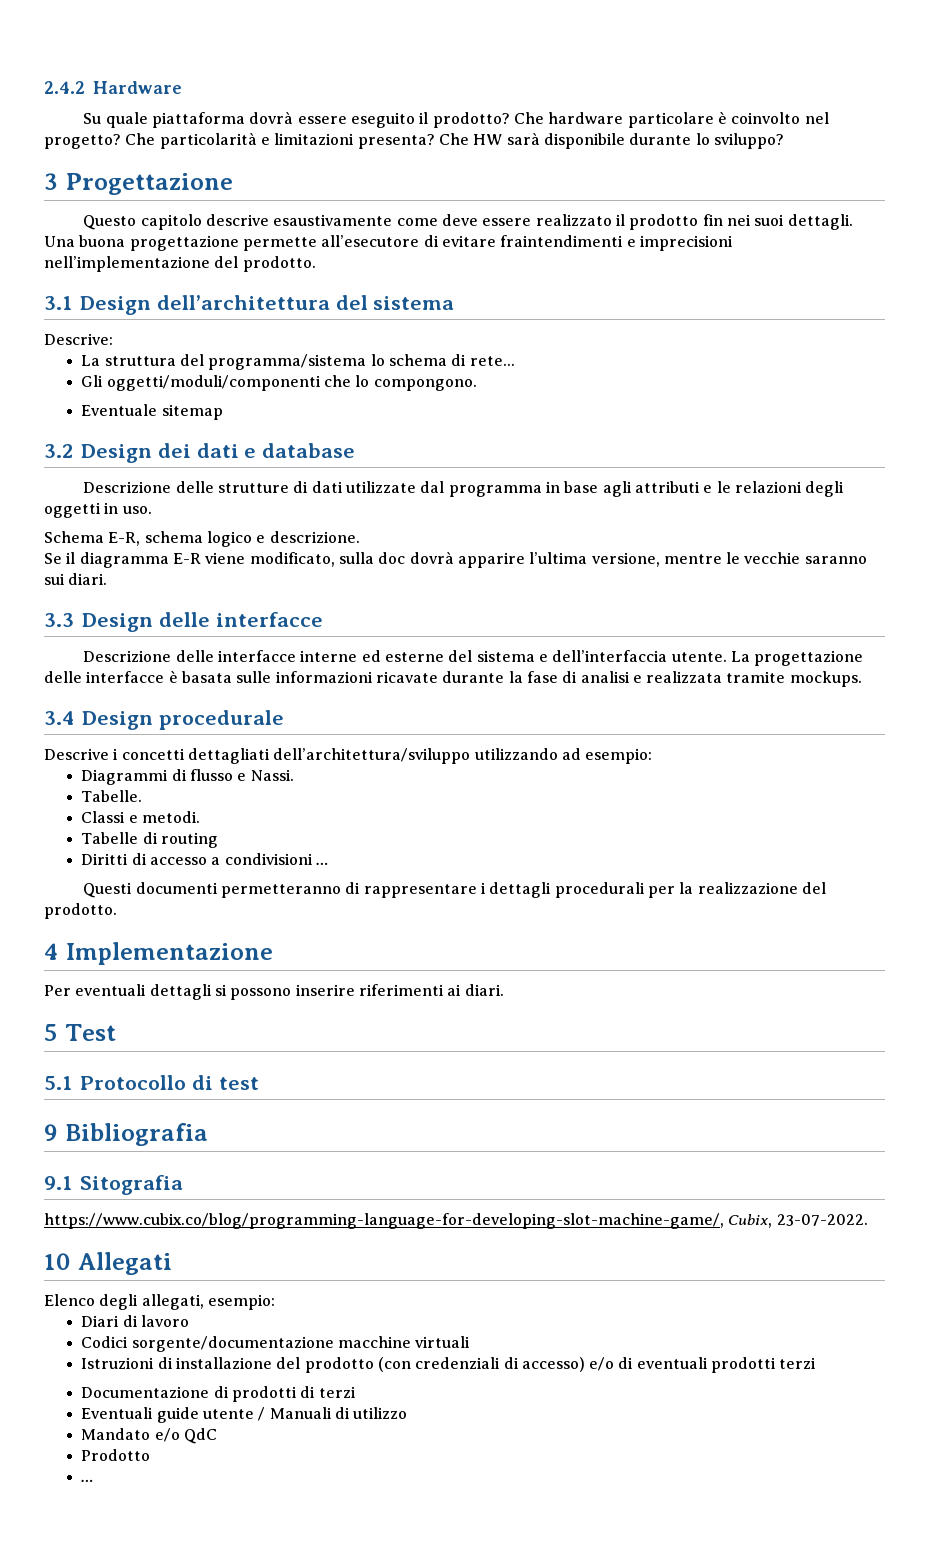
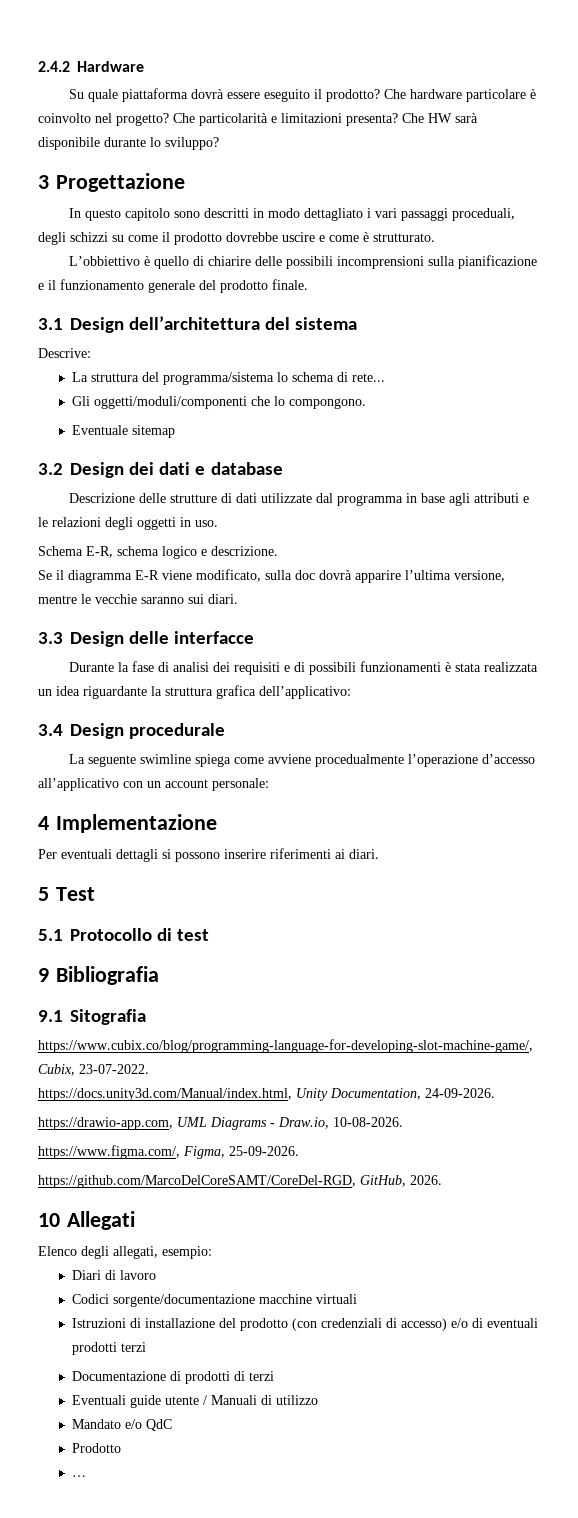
[83,214,853,230] [44,235,733,251] [44,256,316,272] Questo capitolo descrive esaustivamente come deve essere realizzato il prodotto fin nei suoi dettagli. Una buona progettazione permette all’esecutore di evitare fraintendimenti e imprecisioni nell’implementazione del prodotto. -> [68,208,515,221] [38,232,435,245] [68,255,537,269] [38,279,308,293] In questo capitolo sono descritti in modo dettagliato i vari passaggi proceduali, degli schizzi su come il prodotto dovrebbe uscire e come è strutturato. // L’obbiettivo è quello di chiarire delle possibili incomprensioni sulla pianificazione e il funzionamento generale del prodotto finale.
[83,650,864,666] [44,671,862,687] [44,710,284,730] [44,748,653,764] [81,769,294,785] [81,790,143,802] [81,811,200,823] [81,832,218,848] [81,853,328,865] [83,882,826,898] [44,903,117,919] Descrizione delle interfacce interne ed esterne del sistema e dell’interfaccia utente. La progettazione delle interfacce è basata sulle informazioni ricavate durante la fase di analisi e realizzata tramite mockups. // 3.4 Design procedurale // Descrive i concetti dettagliati dell’architettura/sviluppo utilizzando ad esempio: // Diagrammi di flusso e Nassi. // Tabelle. // Classi e metodi. // Tabelle di routing // Diritti di accesso a condivisioni … // Questi documenti permetteranno di rappresentare i dettagli procedurali per la realizzazione del prodotto. -> [68,661,538,675] [38,685,351,699] [38,723,226,739] [68,754,535,767] [38,778,269,791] Durante la fase di analisi dei requisiti e di possibili funzionamenti è stata realizzata un idea riguardante la struttura grafica dell’applicativo: // 3.4 Design procedurale // La seguente swimline spiega come avviene procedualmente l’operazione d’accesso all’applicativo con un account personale:
(868, 1220) none -> [38,1088,495,1101] [38,1117,403,1130] [38,1145,299,1159] [38,1175,442,1188] // https://docs.unity3d.com/Manual/index.html, Unity Documentation, 24-09-2026. // https://drawio-app.com, UML Diagrams - Draw.io, 10-08-2026. // https://www.figma.com/, Figma, 25-09-2026. // https://github.com/MarcoDelCoreSAMT/CoreDel-RGD, GitHub, 2026.

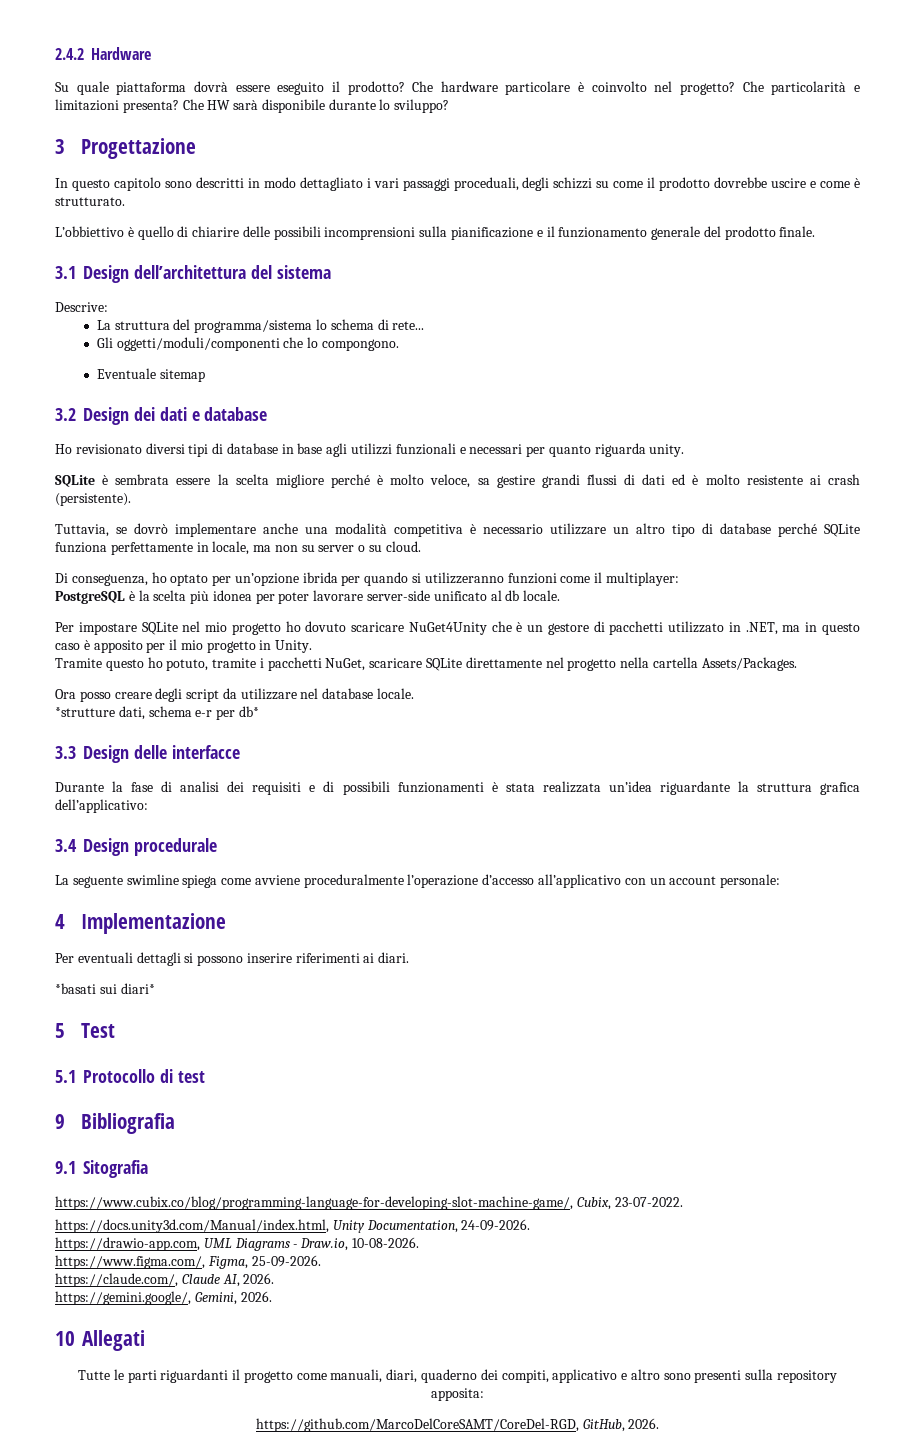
[68,493,529,506] [38,517,218,530] [38,546,278,559] [38,569,505,583] [38,594,238,604] Descrizione delle strutture di dati utilizzate dal programma in base agli attributi e le relazioni degli oggetti in uso. // Schema E-R, schema logico e descrizione. // Se il diagramma E-R viene modificato, sulla doc dovrà apparire l’ultima versione, mentre le vecchie saranno sui diari. -> [55,443,685,457] [55,474,860,488] [55,493,131,506] [55,523,860,537] [55,541,421,555] [55,572,679,586] [55,590,561,604] [55,621,861,635] [55,639,313,653] [55,657,797,671] [55,688,415,702] [55,706,259,720] Ho revisionato diversi tipi di database in base agli utilizzi funzionali e necessari per quanto riguarda unity. // SQLite è sembrata essere la scelta migliore perché è molto veloce, sa gestire grandi flussi di dati ed è molto resistente ai crash (persistente). // Tuttavia, se dovrò implementare anche una modalità competitiva è necessario utilizzare un altro tipo di database perché SQLite funziona perfettamente in locale, ma non su server o su cloud. // Di conseguenza, ho optato per un’opzione ibrida per quando si utilizzeranno funzioni come il multiplayer: // PostgreSQL è la scelta più idonea per poter lavorare server-side unificato al db locale. // Per impostare SQLite nel mio progetto ho dovuto scaricare NuGet4Unity che è un gestore di pacchetti utilizzato in .NET, ma in questo caso è apposito per il mio progetto in Unity. // Tramite questo ho potuto, tramite i pacchetti NuGet, scaricare SQLite direttamente nel progetto nella cartella Assets/Packages. // Ora posso creare degli script da utilizzare nel database locale. // *strutture dati, schema e-r per db*
[38,686,80,696] un idea -> [608,781,652,792] un’idea
[314,754,404,767] procedualmente -> [303,874,404,888] proceduralmente
(379, 854) none -> [55,983,155,994] // *basati sui diari*
[38,1175,442,1188] [38,1211,135,1230] [38,1246,212,1259] [71,1270,156,1280] [71,1294,357,1307] [71,1318,538,1331] [71,1342,146,1355] [71,1371,274,1384] [71,1395,318,1408] [71,1419,172,1431] [71,1443,121,1453] [71,1475,86,1477] https://github.com/MarcoDelCoreSAMT/CoreDel-RGD, GitHub, 2026. // 10 Allegati // Elenco degli allegati, esempio: // Diari di lavoro // Codici sorgente/documentazione macchine virtuali // Istruzioni di installazione del prodotto (con credenziali di accesso) e/o di eventuali prodotti terzi // Documentazione di prodotti di terzi // Eventuali guide utente / Manuali di utilizzo // Mandato e/o QdC // Prodotto // … -> [55,1273,275,1287] [55,1291,272,1305] [55,1330,145,1351] [77,1369,838,1383] [431,1388,484,1401] [255,1418,660,1432] https://claude.com/, Claude AI, 2026. // https://gemini.google/, Gemini, 2026. // 10 Allegati // Tutte le parti riguardanti il progetto come manuali, diari, quaderno dei compiti, applicativo e altro sono presenti sulla repository apposita: // https://github.com/MarcoDelCoreSAMT/CoreDel-RGD, GitHub, 2026.

